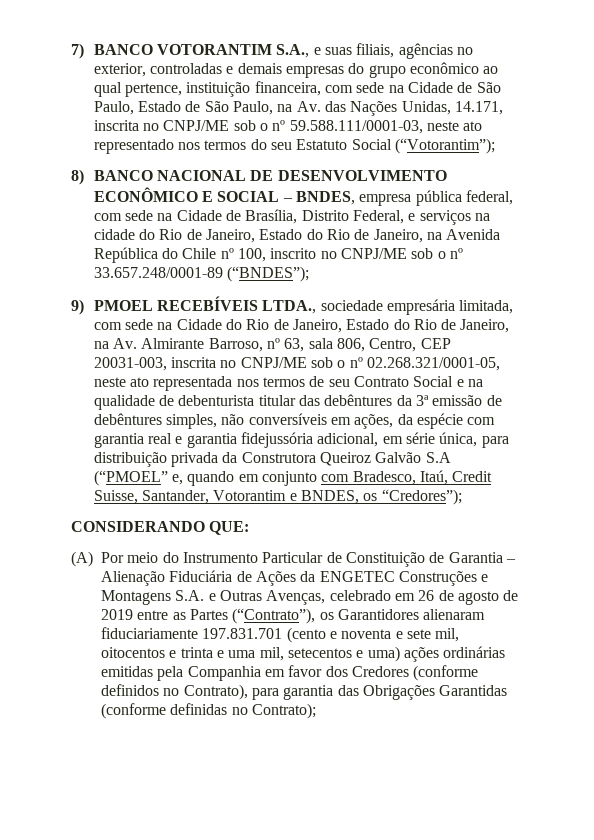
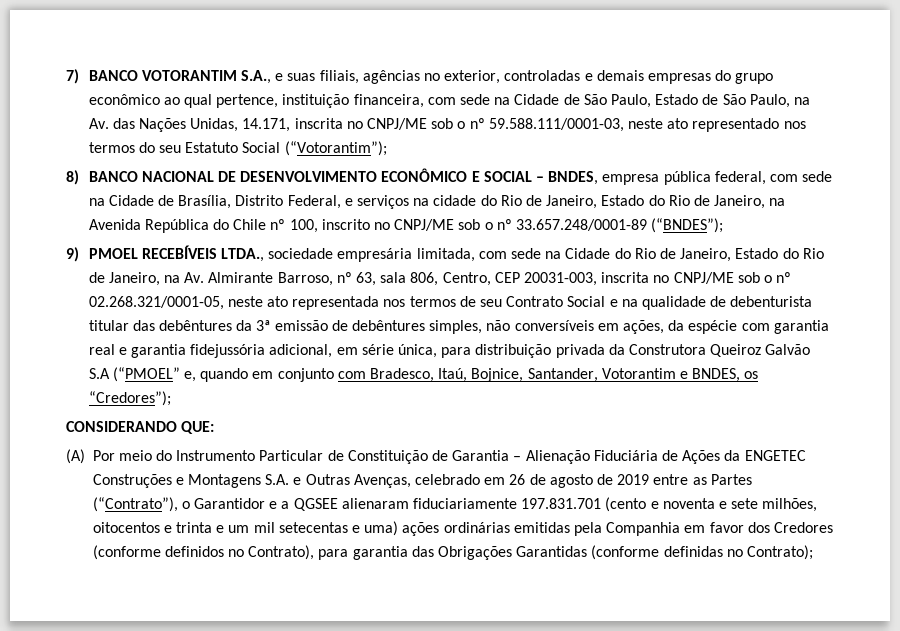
[452,471,493,482] [93,490,138,504] Credit Suisse, -> [471,368,524,382] Bojnice,
[319,609,419,620] os Garantidores -> [181,498,338,511] o Garantidor e a QGSEE
[435,628,460,642] mil, -> [762,498,818,512] milhões,
[228,647,352,661] uma mil, setecentos -> [228,522,348,533] um mil setecentas

